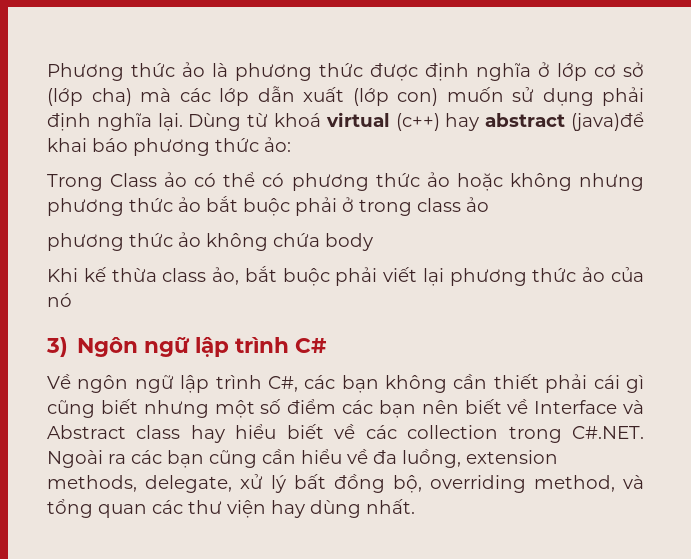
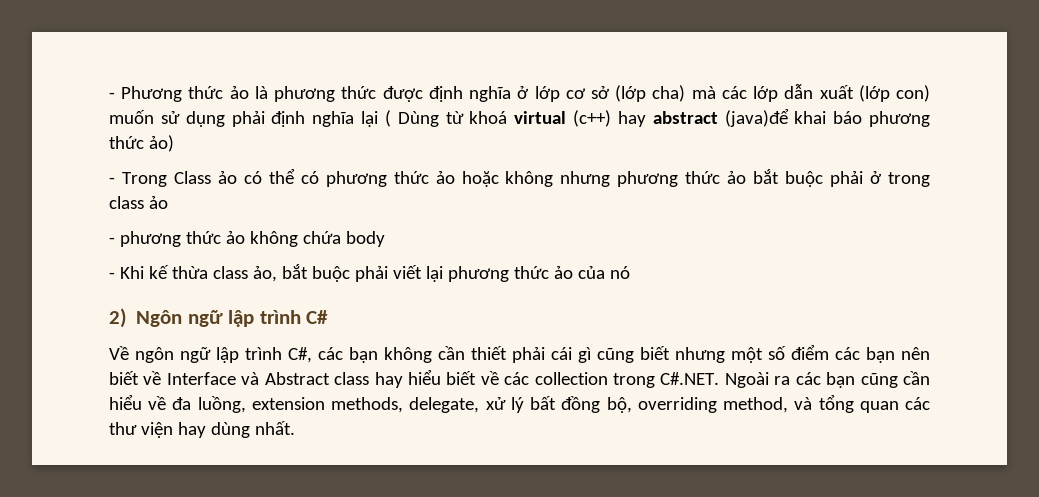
(47, 72) none -> [109,92,115,99] -
[157,113,183,131] lại. -> [361,110,391,127] lại (
[264,137,291,152] ảo: // -> [148,135,174,152] [109,177,115,184] ảo) // -
(489, 204) none -> [109,237,115,244] -
(373, 242) none -> [109,272,115,279] -
[46,337,68,357] 3) -> [109,308,127,328] 2)

